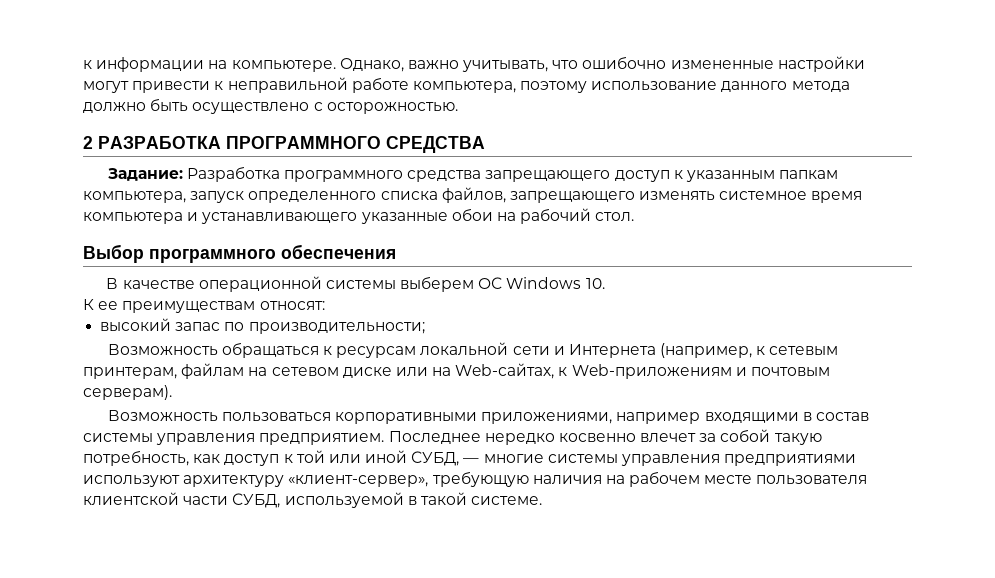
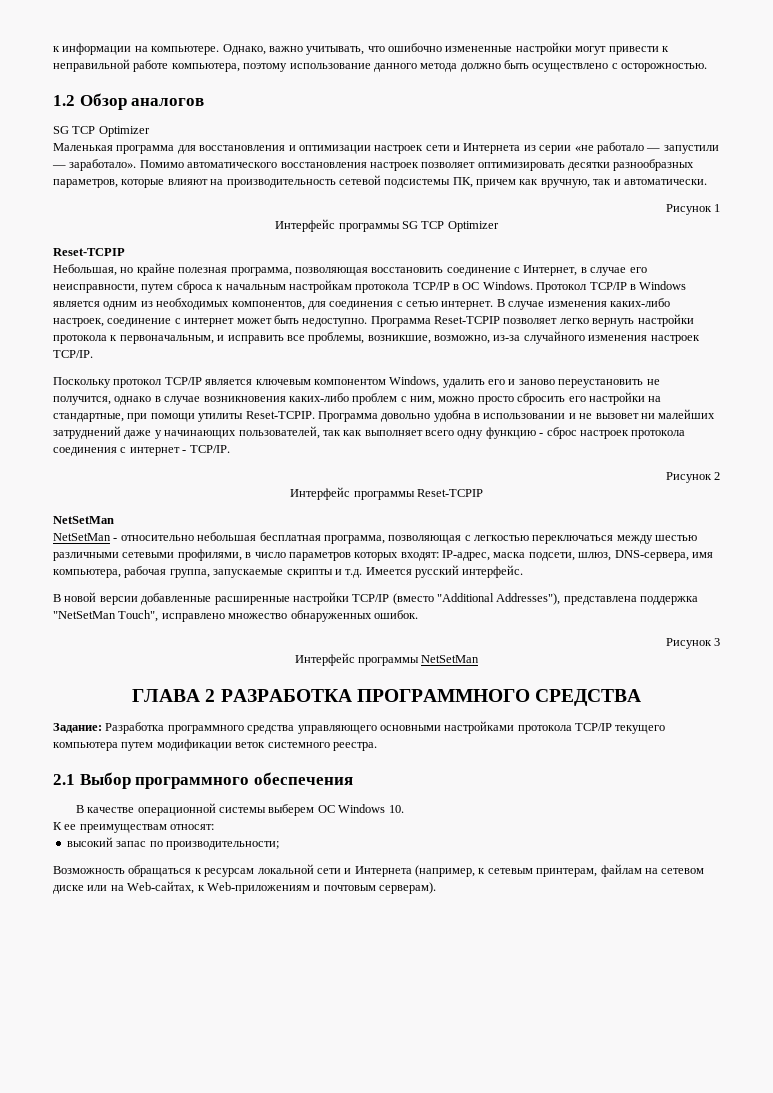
(458, 108) none -> [53,93,205,110] [53,126,150,137] [53,142,719,154] [52,159,695,171] [53,175,707,188] [665,204,720,215] [275,219,499,232] [53,248,125,256] [53,263,647,276] [53,280,687,293] [53,298,670,310] [53,314,694,327] [53,331,700,344] [53,350,93,358] [53,376,660,388] [53,392,662,405] [53,409,716,422] [53,426,686,439] [53,445,230,456] [665,472,720,483] [290,487,483,500] [53,516,114,524] [53,532,698,544] [53,549,713,561] [53,565,524,578] [53,592,699,605] [53,610,418,622] [665,638,720,649] [294,653,480,666] [131,689,200,702] 1.2 Обзор аналогов // SG TCP Optimizer // Маленькая программа для восстановления и оптимизации настроек сети и Интернета из серии «не работало — запустили — заработало». Помимо автоматического восстановления настроек позволяет оптимизировать десятки разнообразных параметров, которые влияют на производительность сетевой подсистемы ПК, причем как вручную, так и автоматически. // Рисунок 1 // Интерфейс программы SG TCP Optimizer // Reset-TCPIP // Небольшая, но крайне полезная программа, позволяющая восстановить соединение с Интернет, в случае его неисправности, путем сброса к начальным настройкам протокола TCP/IP в ОС Windows. Протокол TCP/IP в Windows является одним из необходимых компонентов, для соединения с сетью интернет. В случае изменения каких-либо настроек, соединение с интернет может быть недоступно. Программа Reset-TCPIP позволяет легко вернуть настройки протокола к первоначальным, и исправить все проблемы, возникшие, возможно, из-за случайного изменения настроек TCP/IP. // Поскольку протокол TCP/IP является ключевым компонентом Windows, удалить его и заново переустановить не получится, однако в случае возникновения каких-либо проблем с ним, можно просто сбросить его настройки на стандартные, при помощи утилиты Reset-TCPIP. Программа довольно удобна в использовании и не вызовет ни малейших затруднений даже у начинающих пользователей, так как выполняет всего одну функцию - сброс настроек протокола соединения с интернет - TCP/IP. // Рисунок 2 // Интерфейс программы Reset-TCPIP // NetSetMan // NetSetMan - относительно небольшая бесплатная программа, позволяющая с легкостью переключаться между шестью различными сетевыми профилями, в число параметров которых входят: IP-адрес, маска подсети, шлюз, DNS-сервера, имя компьютера, рабочая группа, запускаемые скрипты и т.д. Имеется русский интерфейс. // В новой версии добавленные расширенные настройки TCP/IP (вместо "Additional Addresses"), представлена поддержка "NetSetMan Touch", исправлено множество обнаруженных ошибок. // Рисунок 3 // Интерфейс программы NetSetMan // ГЛАВА
[485,170,839,182] [83,187,863,203] [83,208,635,224] запрещающего доступ к указанным папкам компьютера, запуск определенного списка файлов, запрещающего изменять системное время компьютера и устанавливающего указанные обои на рабочий стол. // -> [297,721,666,734] [53,739,377,751] [53,774,75,785] управляющего основными настройками протокола TCP/IP текущего компьютера путем модификации веток системного реестра. // 2.1
[107,410,869,424] [83,429,822,445] [83,450,857,466] [83,471,868,487] [83,492,543,508] // Возможность пользоваться корпоративными приложениями, например входящими в состав системы управления предприятием. Последнее нередко косвенно влечет за собой такую потребность, как доступ к той или иной СУБД, — многие системы управления предприятиями используют архитектуру «клиент-сервер», требующую наличия на рабочем месте пользователя клиентской части СУБД, используемой в такой системе. -> (436, 888) none

